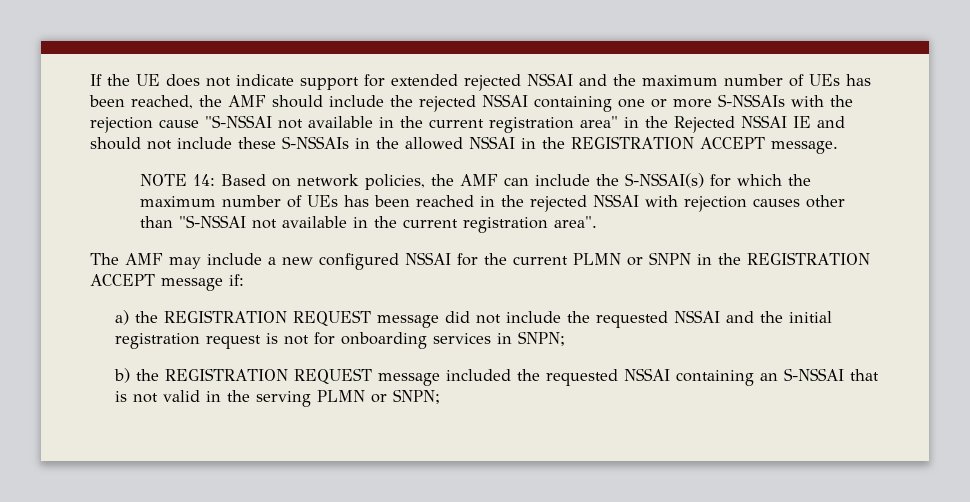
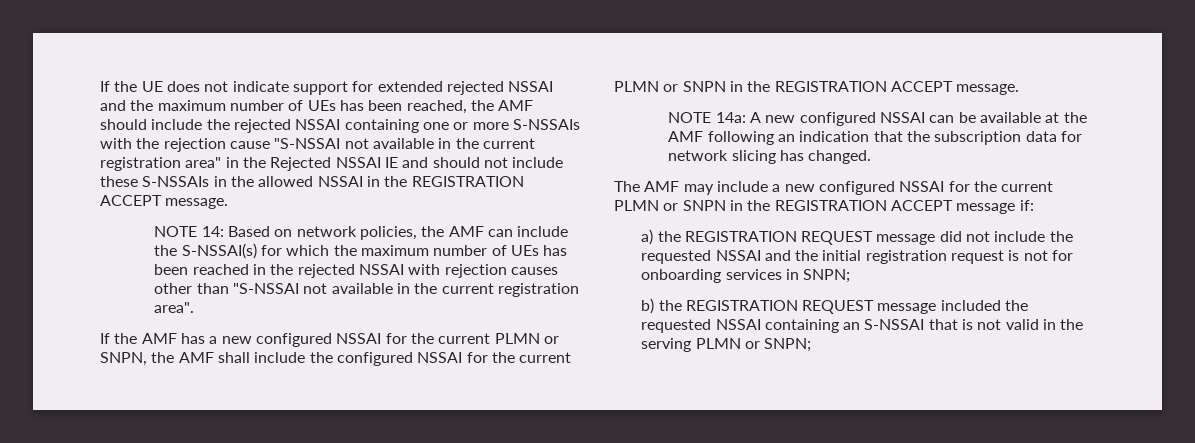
(598, 222) none -> [100,333,559,347] [100,352,572,366] [614,81,1020,95] [668,112,1087,126] [668,131,1082,145] [668,150,872,164] // If the AMF has a new configured NSSAI for the current PLMN or SNPN, the AMF shall include the configured NSSAI for the current PLMN or SNPN in the REGISTRATION ACCEPT message. // NOTE 14a: A new configured NSSAI can be available at the AMF following an indication that the subscription data for network slicing has changed.

